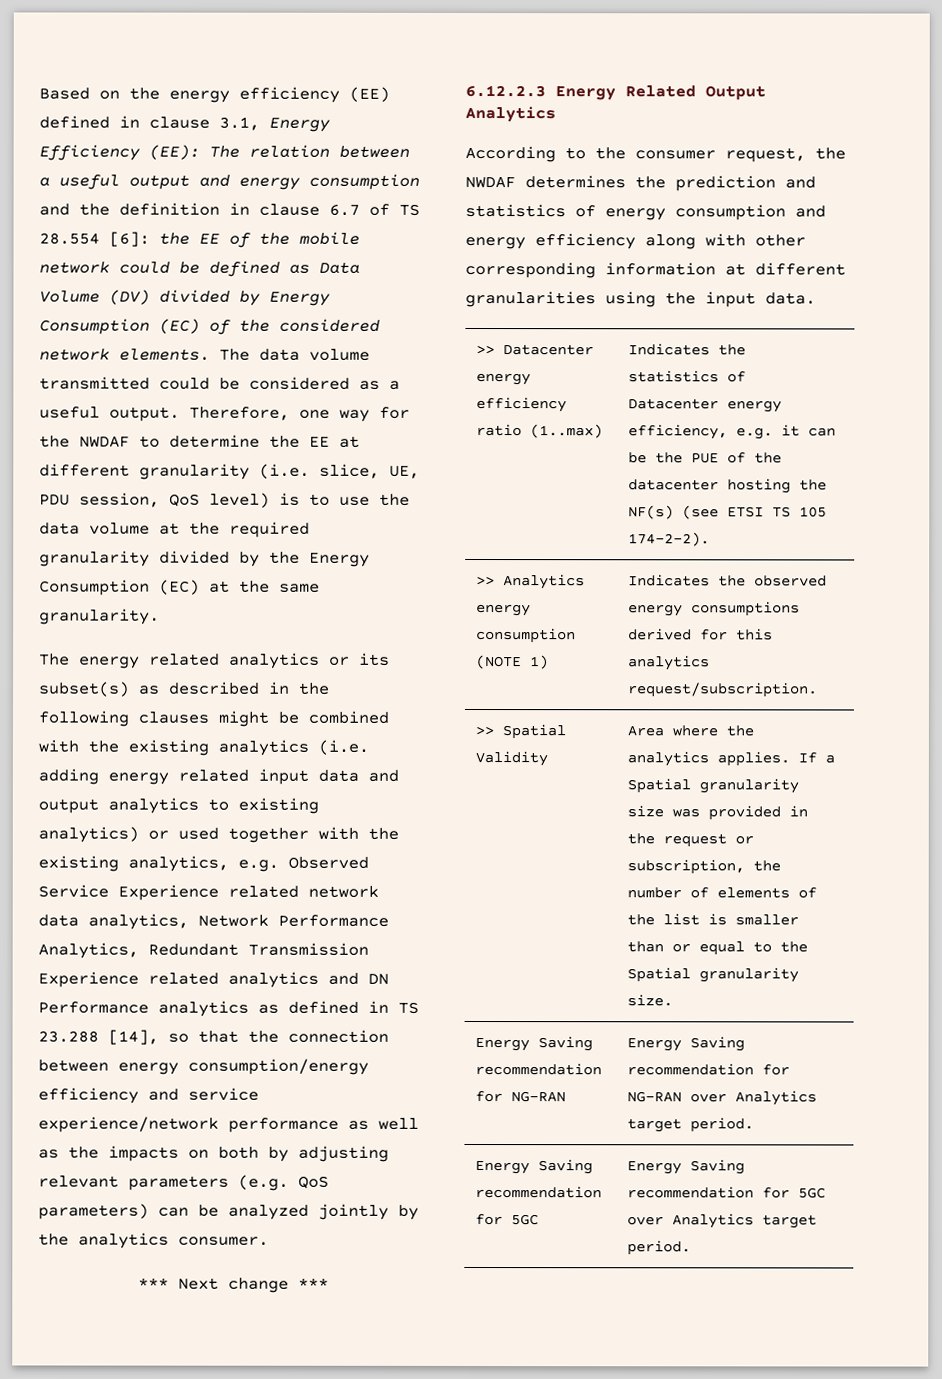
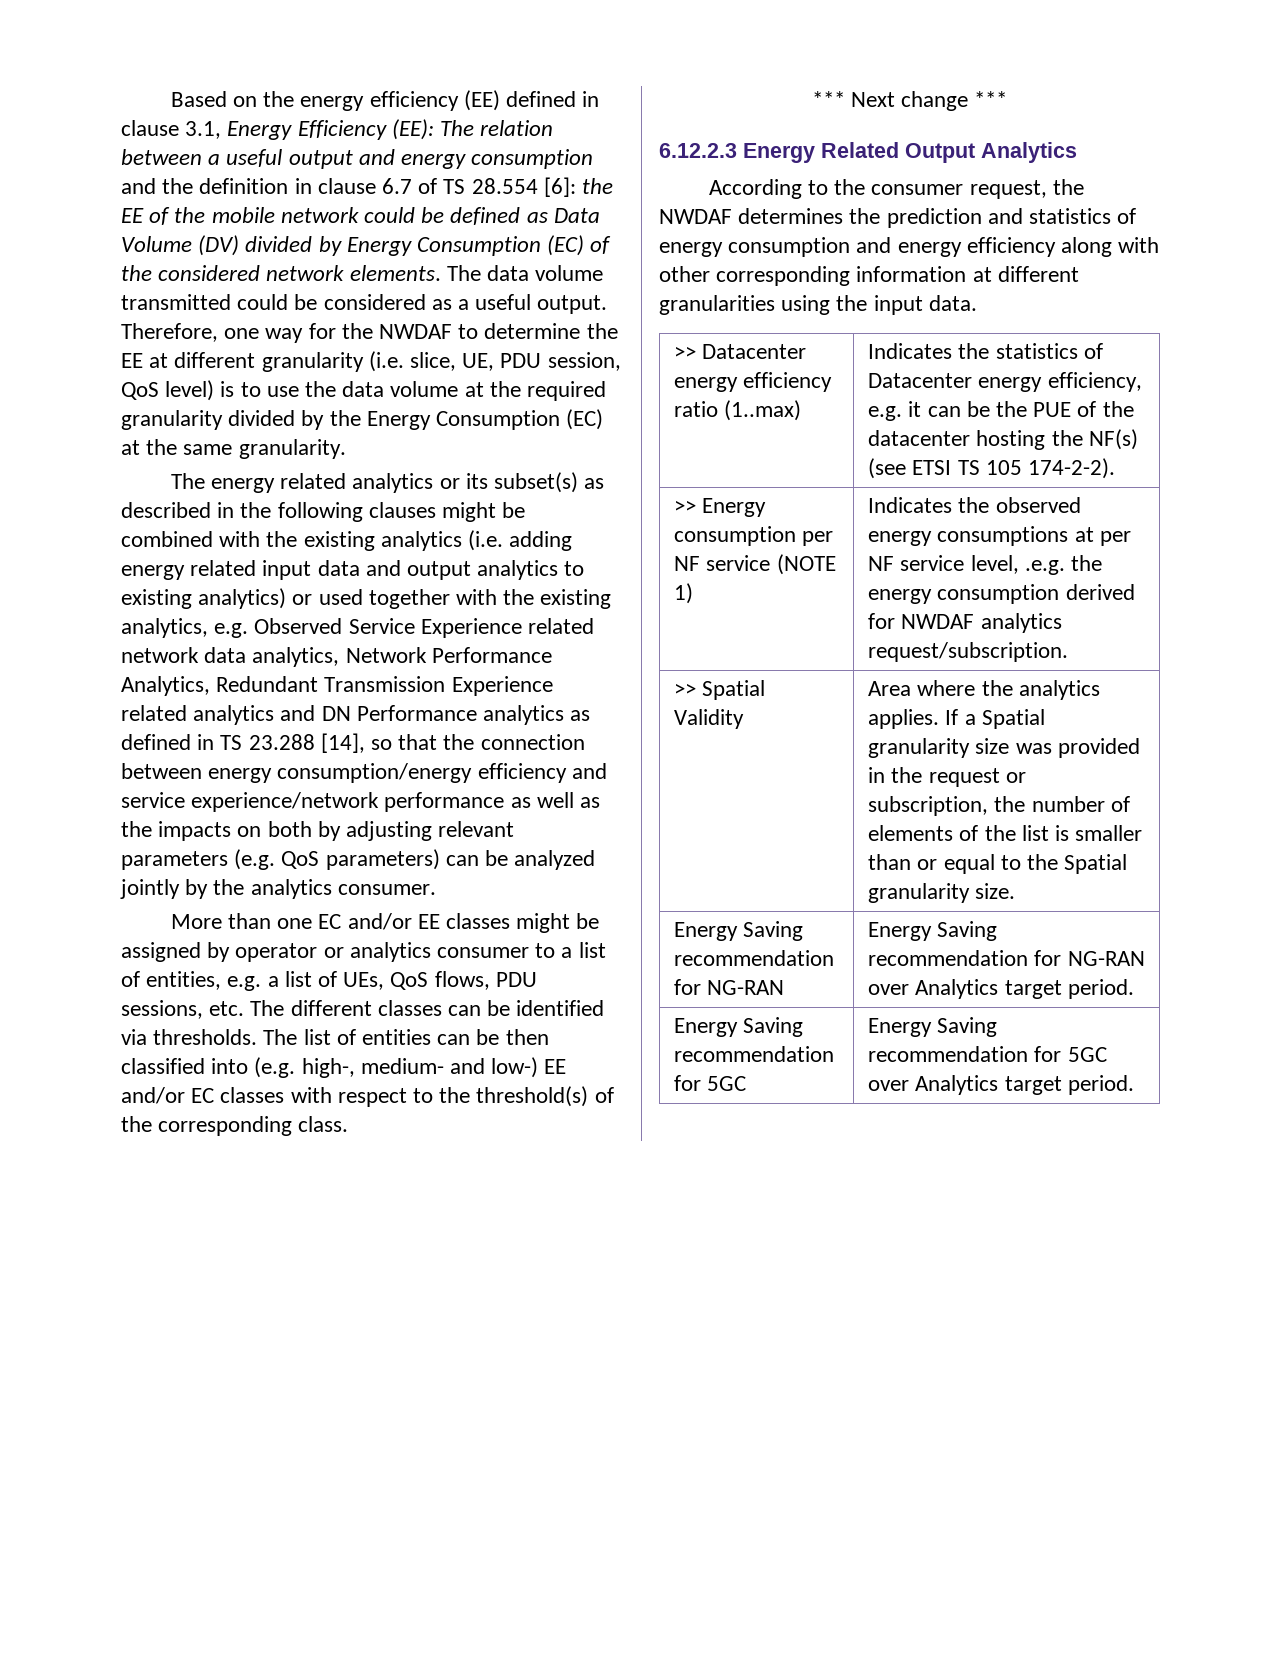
(269, 1241) none -> [170,913,600,933] [121,942,606,962] [121,971,537,991] [121,1000,605,1019] [121,1029,549,1045] [121,1057,567,1078] [121,1086,614,1107] [121,1116,349,1136] // More than one EC and/or EE classes might be assigned by operator or analytics consumer to a list of entities, e.g. a list of UEs, QoS flows, PDU sessions, etc. The different classes can be identified via thresholds. The list of entities can be then classified into (e.g. high-, medium- and low-) EE and/or EC classes with respect to the threshold(s) of the corresponding class.
[503,574,586,590] [476,604,532,617] [476,628,577,644] Analytics energy consumption -> [702,498,767,517] [674,526,834,546] [674,555,771,571] Energy consumption per NF service
(801, 609) none -> [1074,527,1131,546] [868,555,1103,575] [868,584,1060,604] at per NF service level, .e.g. the energy consumption
[736,628,774,641] this -> [901,614,975,629] NWDAF

